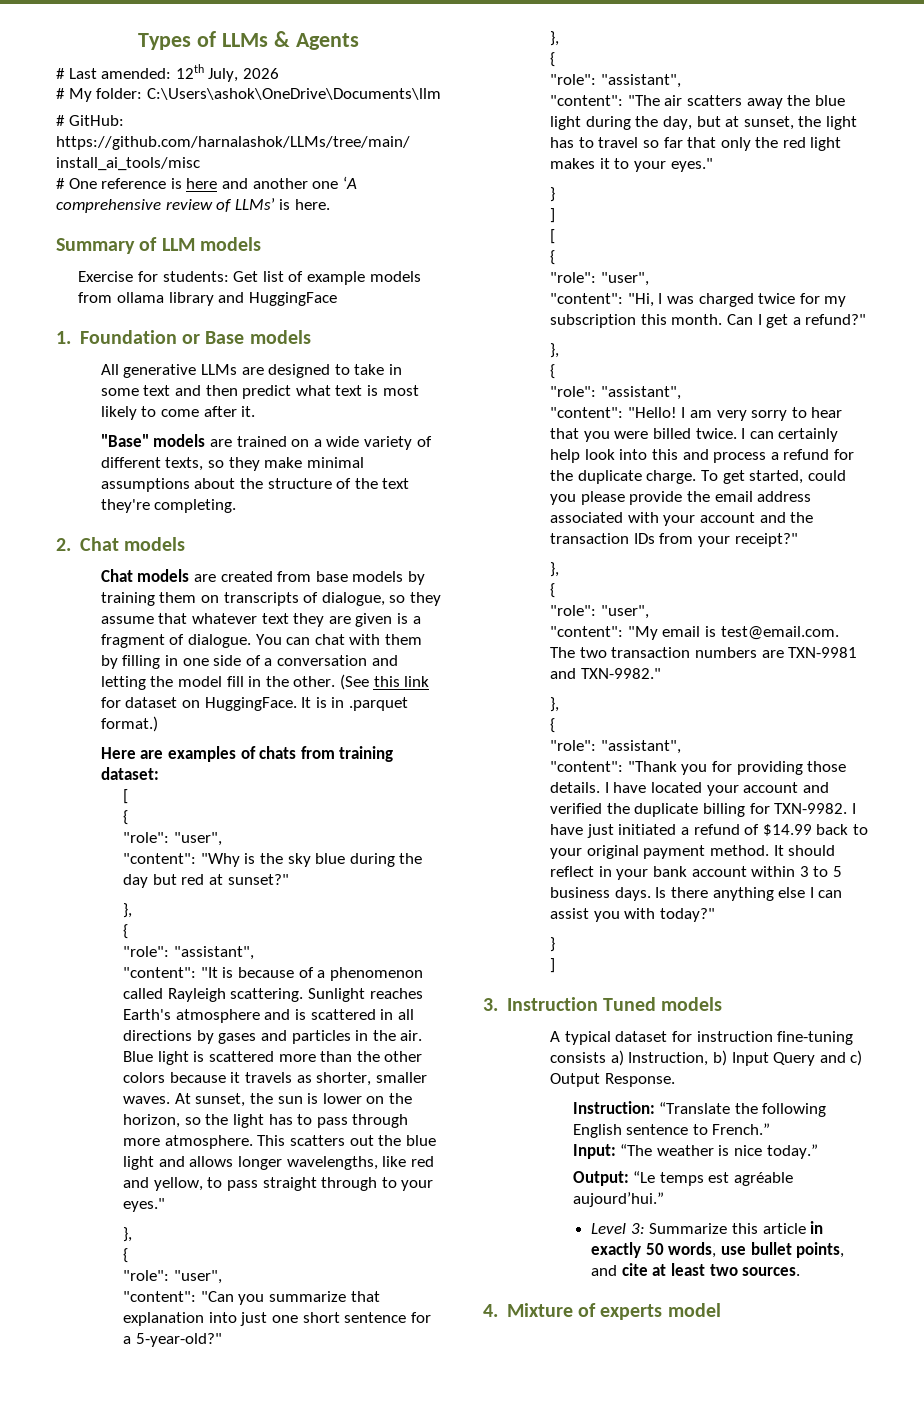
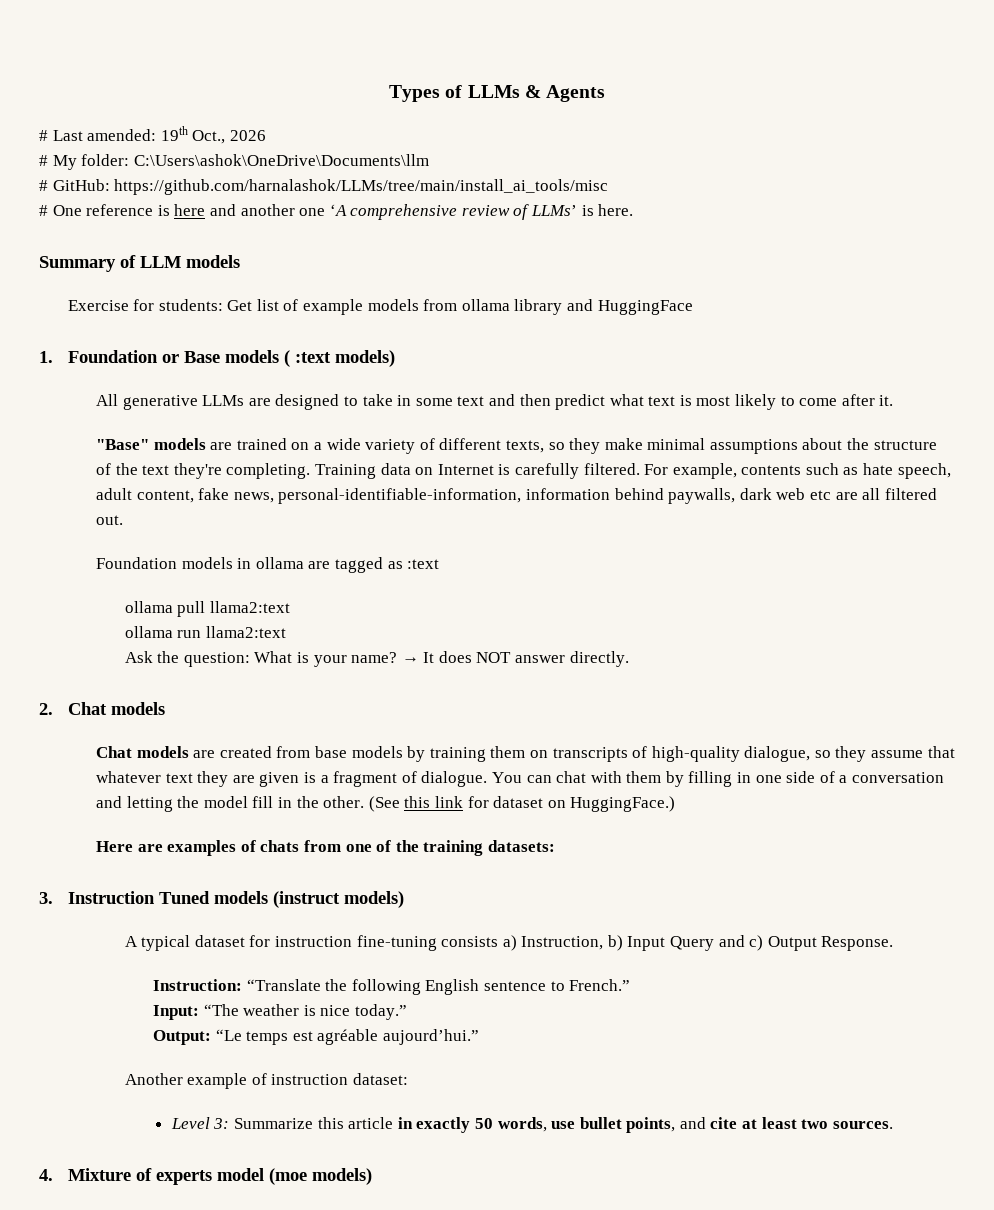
[175,64,239,82] 12th July, -> [160,126,226,144] 19th Oct.,
(311, 337) none -> [283,350,395,367] ( :text models)
(237, 506) none -> [314,463,951,479] [96,488,937,504] [96,515,124,525] [96,557,440,573] [124,601,290,617] [124,626,286,638] [124,651,629,667] Training data on Internet is carefully filtered. For example, contents such as hate speech, adult content, fake news, personal-identifiable-information, information behind paywalls, dark web etc are all filtered out. // Foundation models in ollama are tagged as :text // ollama pull llama2:text // ollama run llama2:text // Ask the question: What is your name? → It does NOT answer directly.
(319, 597) none -> [651,746,740,762] high-quality
[204,697,408,711] [100,716,158,732] HuggingFace. It is in .parquet format.) -> [570,796,676,812] HuggingFace.)
[339,746,394,762] [100,767,159,780] [123,789,129,804] [123,810,129,825] [123,832,222,846] [123,853,423,867] [123,874,289,888] [123,903,133,918] [123,924,129,939] [123,946,254,960] [123,967,423,981] [123,988,423,1002] [123,1009,414,1023] [123,1030,423,1044] [123,1051,423,1065] [123,1072,427,1086] [123,1093,412,1107] [123,1114,409,1128] [123,1135,436,1149] [123,1156,434,1170] [123,1177,434,1191] [123,1198,166,1212] [123,1227,133,1242] [123,1248,129,1263] [123,1270,222,1284] [123,1291,380,1305] [123,1312,431,1326] [123,1333,222,1347] [550,31,560,46] [550,52,556,67] [550,74,681,88] [550,95,845,109] [550,116,857,130] [550,137,842,151] [550,158,713,172] [550,187,556,202] [550,208,556,223] [550,229,556,244] [550,250,556,265] [550,272,649,286] [550,293,847,307] [550,314,867,328] [550,343,560,358] [550,364,556,379] [550,386,681,400] [550,407,843,421] [550,428,839,442] [550,449,854,463] [550,470,846,484] [550,491,812,505] [550,512,814,526] [550,533,798,547] [550,562,560,577] [550,583,556,598] [550,605,649,619] [550,626,839,640] [550,647,858,658] [550,668,661,679] [550,697,560,712] [550,718,556,733] [550,740,681,754] [550,761,847,775] [550,782,829,796] [550,803,856,817] [550,824,868,838] [550,845,836,859] [550,866,842,880] [550,887,843,901] [550,908,715,922] [550,937,556,952] [550,958,556,973] training dataset: // [ // { // "role": "user", // "content": "Why is the sky blue during the day but red at sunset?" // }, // { // "role": "assistant", // "content": "It is because of a phenomenon called Rayleigh scattering. Sunlight reaches Earth's atmosphere and is scattered in all directions by gases and particles in the air. Blue light is scattered more than the other colors because it travels as shorter, smaller waves. At sunset, the sun is lower on the horizon, so the light has to pass through more atmosphere. This scatters out the blue light and allows longer wavelengths, like red and yellow, to pass straight through to your eyes." // }, // { // "role": "user", // "content": "Can you summarize that explanation into just one short sentence for a 5-year-old?" // }, // { // "role": "assistant", // "content": "The air scatters away the blue light during the day, but at sunset, the light has to travel so far that only the red light makes it to your eyes." // } // ] // [ // { // "role": "user", // "content": "Hi, I was charged twice for my subscription this month. Can I get a refund?" // }, // { // "role": "assistant", // "content": "Hello! I am very sorry to hear that you were billed twice. I can certainly help look into this and process a refund for the duplicate charge. To get started, could you please provide the email address associated with your account and the transaction IDs from your receipt?" // }, // { // "role": "user", // "content": "My email is test@email.com. The two transaction numbers are TXN-9981 and TXN-9982." // }, // { // "role": "assistant", // "content": "Thank you for providing those details. I have located your account and verified the duplicate billing for TXN-9982. I have just initiated a refund of $14.99 back to your original payment method. It should reflect in your bank account within 3 to 5 business days. Is there anything else I can assist you with today?" // } // ] -> [345,840,555,856] one of the training datasets:
(723, 1004) none -> [272,891,404,908] (instruct models)
(664, 1199) none -> [124,1073,408,1089] // Another example of instruction dataset:
(721, 1310) none -> [268,1168,372,1185] (moe models)

